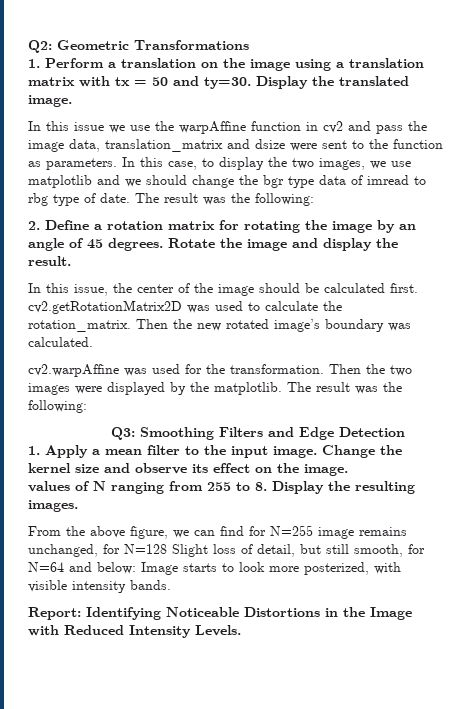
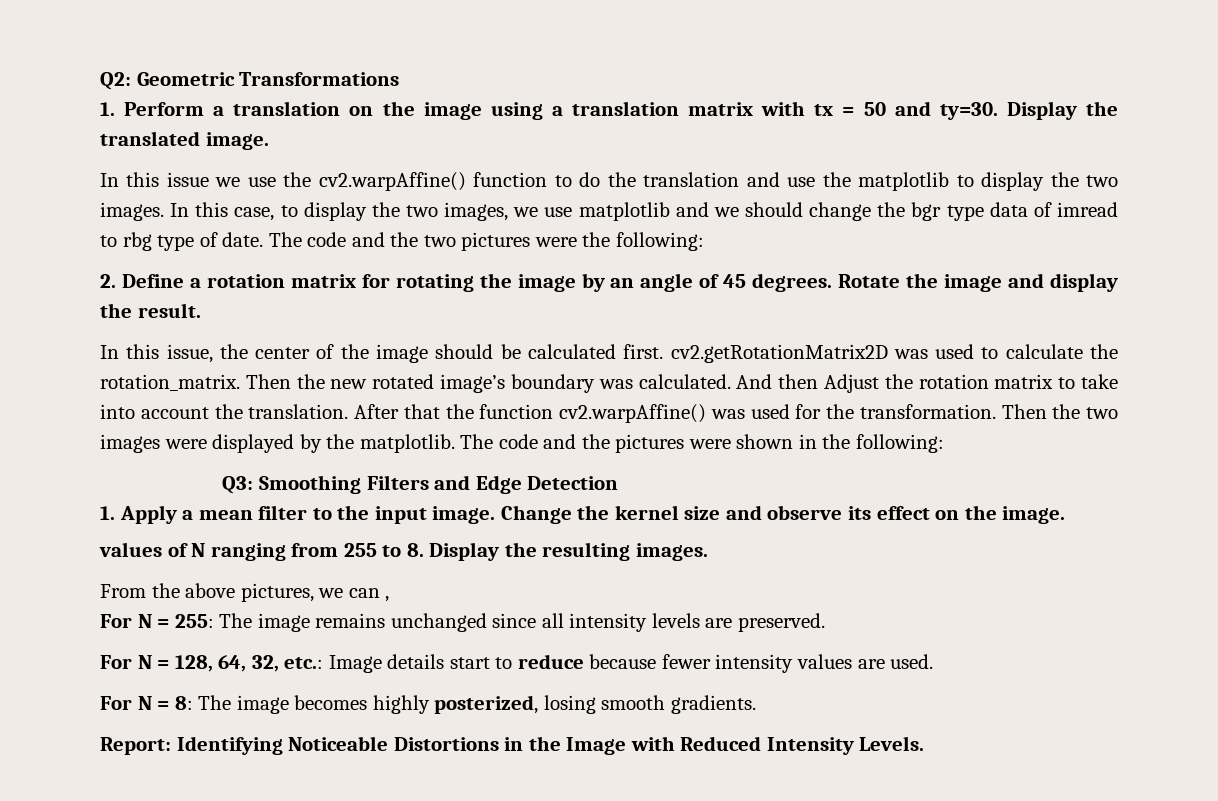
[179,121,427,134] [28,139,443,152] [28,158,117,170] warpAffine function in cv2 and pass the image data, translation_matrix and dsize were sent to the function as parameters. -> [318,172,1119,191] [100,202,164,221] cv2.warpAffine() function to do the translation and use the matplotlib to display the two images.
[164,193,226,205] result was -> [307,232,577,251] code and the two pictures were
[28,364,119,377] // cv2.warpAffine -> [736,374,1118,393] [100,404,706,423] And then Adjust the rotation matrix to take into account the translation. After that the function cv2.warpAffine()
[316,382,378,394] result was -> [498,434,817,453] code and the pictures were shown in
[130,526,168,539] figure, -> [240,583,314,602] pictures,
[220,525,407,539] [28,544,425,557] [28,562,401,575] [28,580,171,593] find for N=255 image remains unchanged, for N=128 Slight loss of detail, but still smooth, for N=64 and below: Image starts to look more posterized, with visible intensity bands. -> [385,596,390,602] [100,613,825,632] [100,654,934,673] [100,695,756,714] , // For N = 255: The image remains unchanged since all intensity levels are preserved. // For N = 128, 64, 32, etc.: Image details start to reduce because fewer intensity values are used. // For N = 8: The image becomes highly posterized, losing smooth gradients.

